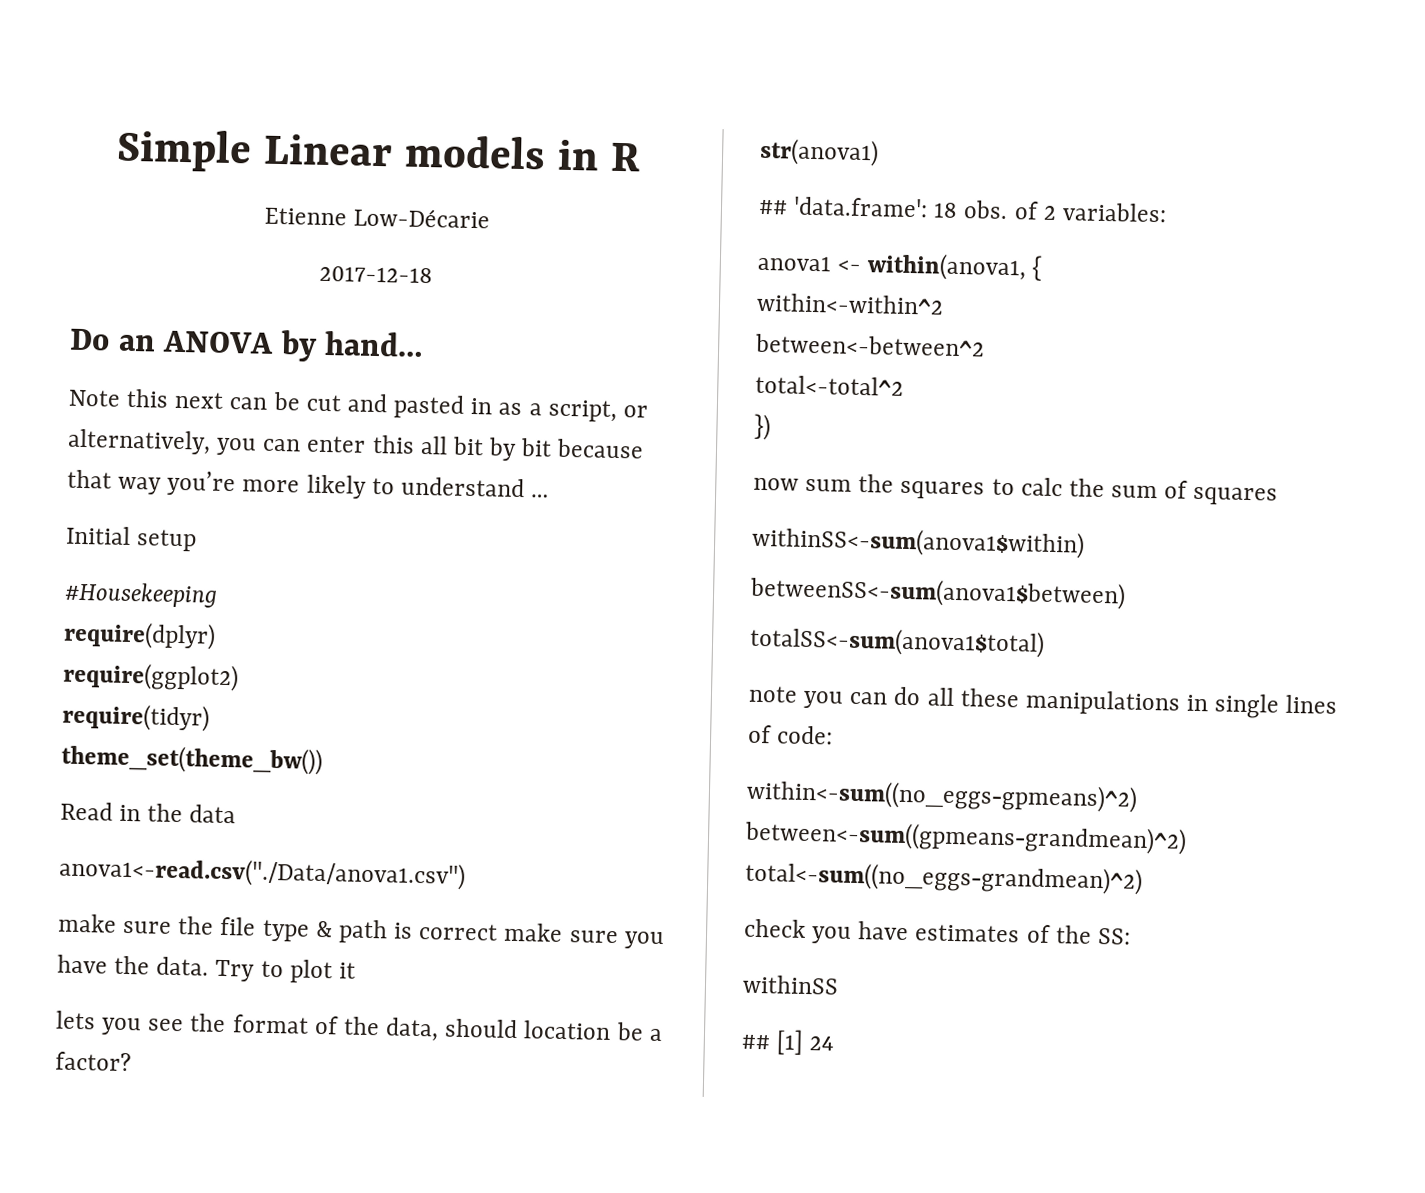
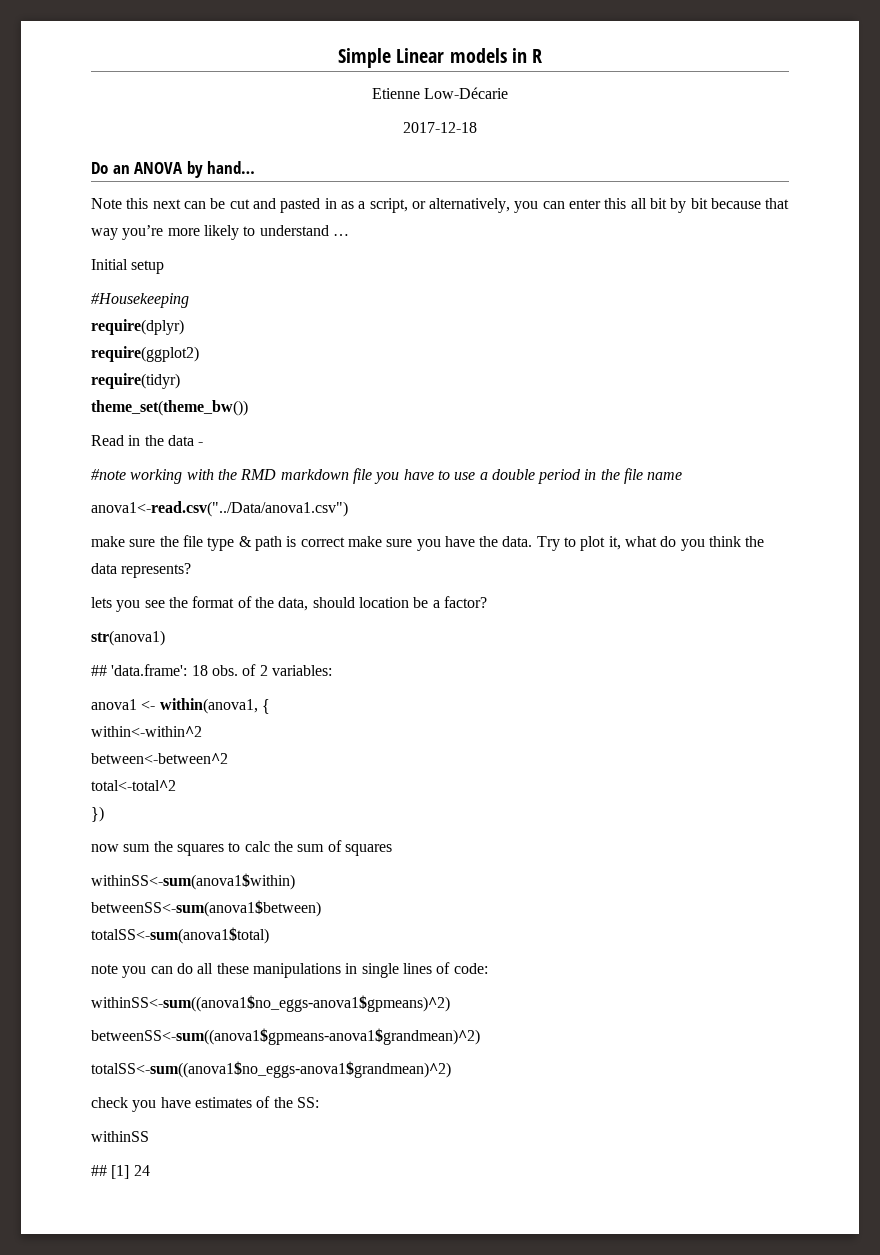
[58,855,466,890] // anova1<-read.csv("./Data/anova1.csv") -> [198,442,204,446] [91,468,683,484] [91,501,348,517] - // #note working with the RMD markdown file you have to use a double period in the file name // anova1<-read.csv("../Data/anova1.csv")
[338,962,356,979] it -> [608,536,765,551] [91,563,192,578] it, what do you think the data represents?
[746,778,1138,813] [744,819,1187,855] [745,860,1143,895] within<-sum((no_eggs-gpmeans)^2) between<-sum((gpmeans-grandmean)^2) total<-sum((no_eggs-grandmean)^2) -> [91,995,450,1012] [91,1028,480,1045] [91,1061,451,1078] withinSS<-sum((anova1$no_eggs-anova1$gpmeans)^2) // betweenSS<-sum((anova1$gpmeans-anova1$grandmean)^2) // totalSS<-sum((anova1$no_eggs-anova1$grandmean)^2)

